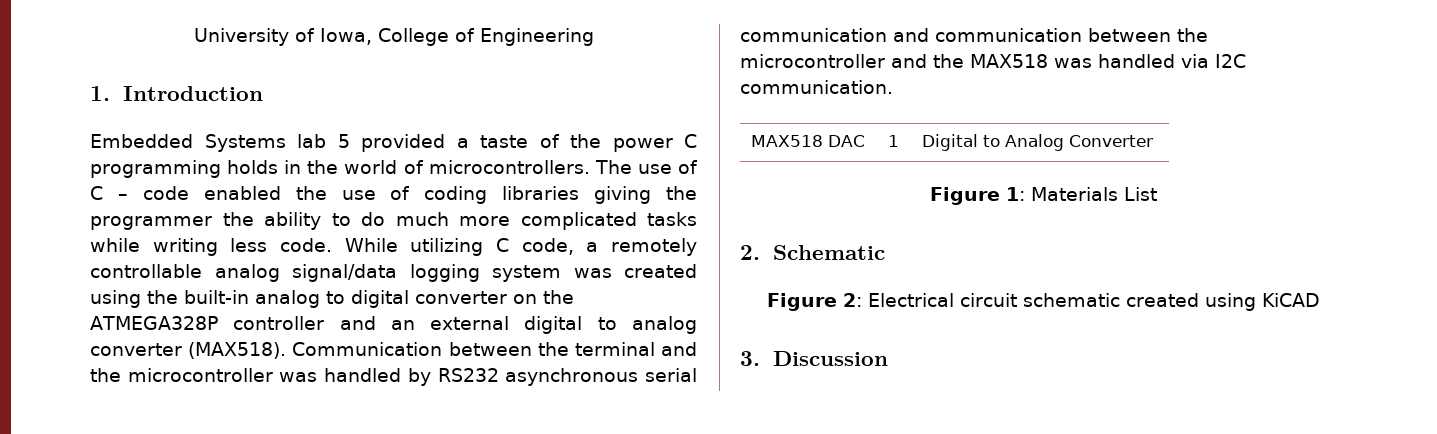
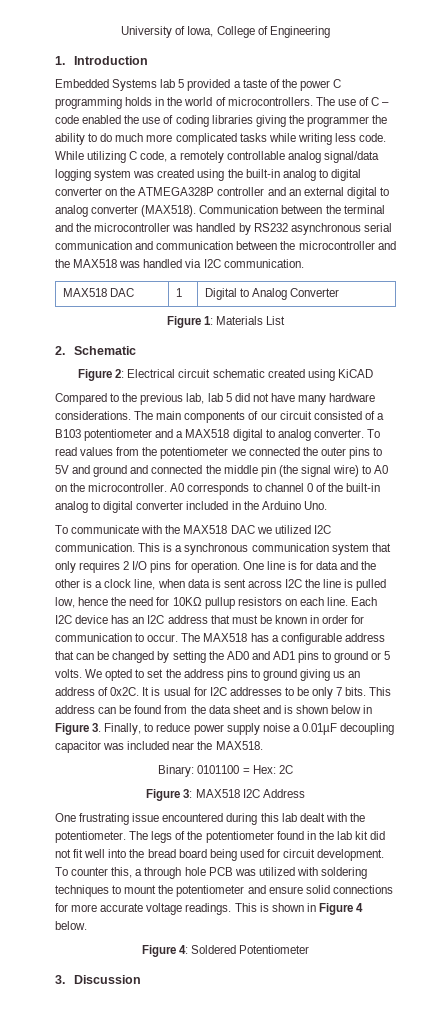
(1320, 300) none -> [55,393,376,405] [55,411,384,423] [55,429,380,441] [55,447,383,459] [55,465,389,477] [55,483,381,495] [55,501,327,513] [55,525,331,534] [55,543,391,555] [55,561,377,573] [55,579,387,591] [55,597,378,609] [55,615,365,624] [55,633,385,645] [55,651,391,663] [55,669,361,681] [55,687,392,699] [55,705,373,714] [55,723,395,735] [55,741,263,753] [158,765,293,777] [146,789,305,801] [55,813,365,825] [55,831,386,843] [55,849,385,861] [55,867,368,879] [55,885,393,897] [55,903,364,915] [55,921,87,930] [141,945,310,957] // Compared to the previous lab, lab 5 did not have many hardware considerations. The main components of our circuit consisted of a B103 potentiometer and a MAX518 digital to analog converter. To read values from the potentiometer we connected the outer pins to 5V and ground and connected the middle pin (the signal wire) to A0 on the microcontroller. A0 corresponds to channel 0 of the built-in analog to digital converter included in the Arduino Uno. // To communicate with the MAX518 DAC we utilized I2C communication. This is a synchronous communication system that only requires 2 I/O pins for operation. One line is for data and the other is a clock line, when data is sent across I2C the line is pulled low, hence the need for 10KΩ pullup resistors on each line. Each I2C device has an I2C address that must be known in order for communication to occur. The MAX518 has a configurable address that can be changed by setting the AD0 and AD1 pins to ground or 5 volts. We opted to set the address pins to ground giving us an address of 0x2C. It is usual for I2C addresses to be only 7 bits. This address can be found from the data sheet and is shown below in Figure 3. Finally, to reduce power supply noise a 0.01µF decoupling capacitor was included near the MAX518. // Binary: 0101100 = Hex: 2C // Figure 3: MAX518 I2C Address // One frustrating issue encountered during this lab dealt with the potentiometer. The legs of the potentiometer found in the lab kit did not fit well into the bread board being used for circuit development. To counter this, a through hole PCB was utilized with soldering techniques to mount the potentiometer and ensure solid connections for more accurate voltage readings. This is shown in Figure 4 below. // Figure 4: Soldered Potentiometer

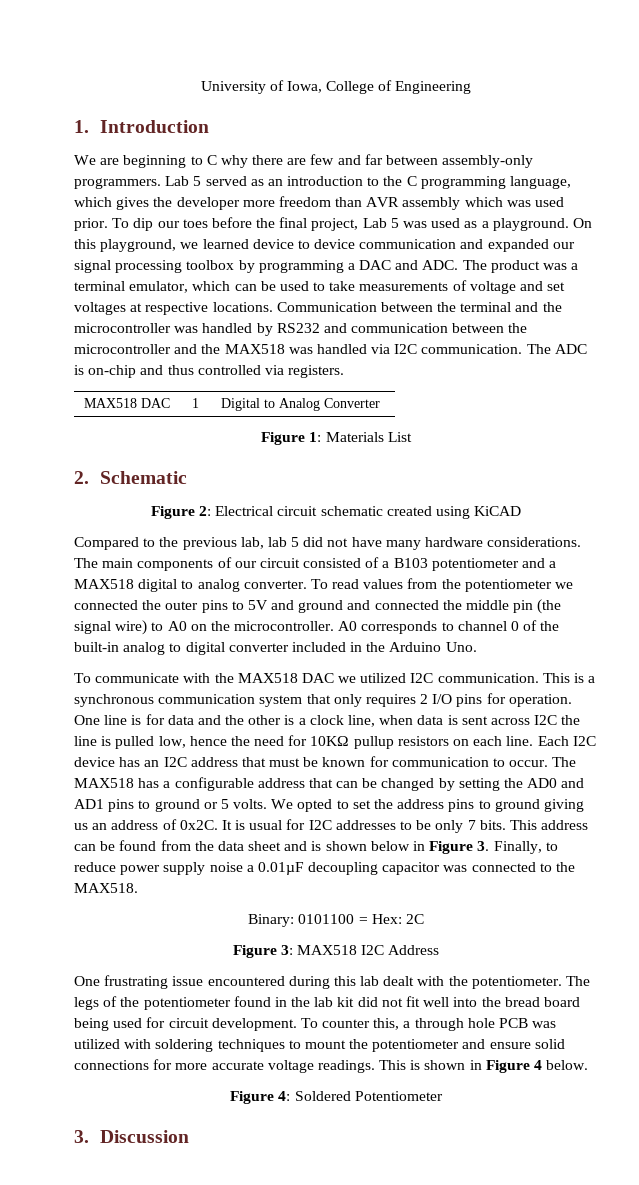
[55,79,342,91] [55,97,390,109] [55,115,388,127] [55,133,387,145] [55,151,379,163] [55,169,361,181] [55,187,389,199] [55,205,197,217] Embedded Systems lab 5 provided a taste of the power C programming holds in the world of microcontrollers. The use of C – code enabled the use of coding libraries giving the programmer the ability to do much more complicated tasks while writing less code. While utilizing C code, a remotely controllable analog signal/data logging system was created using the built-in analog to digital converter on the ATMEGA328P controller and an external digital to analog converter (MAX518). -> [74,154,534,168] [74,176,572,189] [74,196,565,210] [74,217,592,231] [74,239,575,252] [74,260,579,273] [74,280,566,294] [74,302,273,315] We are beginning to C why there are few and far between assembly-only programmers. Lab 5 served as an introduction to the C programming language, which gives the developer more freedom than AVR assembly which was used prior. To dip our toes before the final project, Lab 5 was used as a playground. On this playground, we learned device to device communication and expanded our signal processing toolbox by programming a DAC and ADC. The product was a terminal emulator, which can be used to take measurements of voltage and set voltages at respective locations.
[290,223,392,235] [55,241,132,250] asynchronous serial communication -> (320, 328) none
(304, 263) none -> [526,344,587,354] [74,365,345,378] The ADC is on-chip and thus controlled via registers.
[310,615,349,624] in order -> (366, 762) none
[127,741,195,750] included near -> [471,862,552,872] connected to

